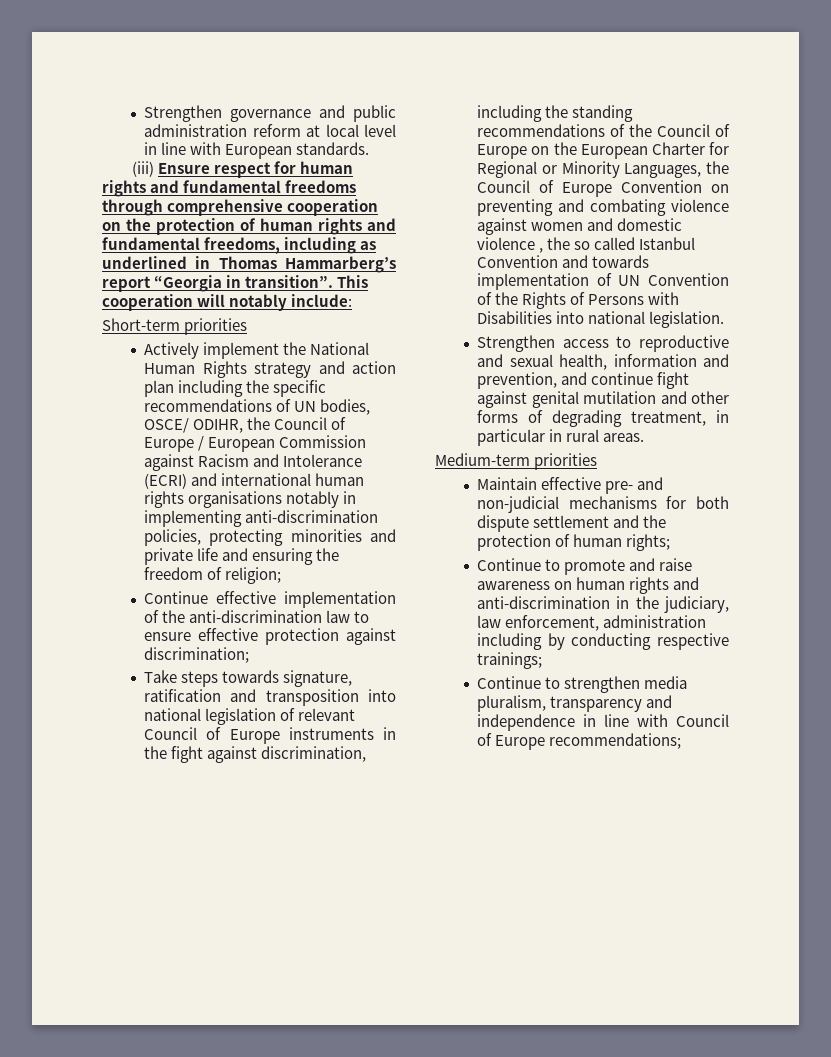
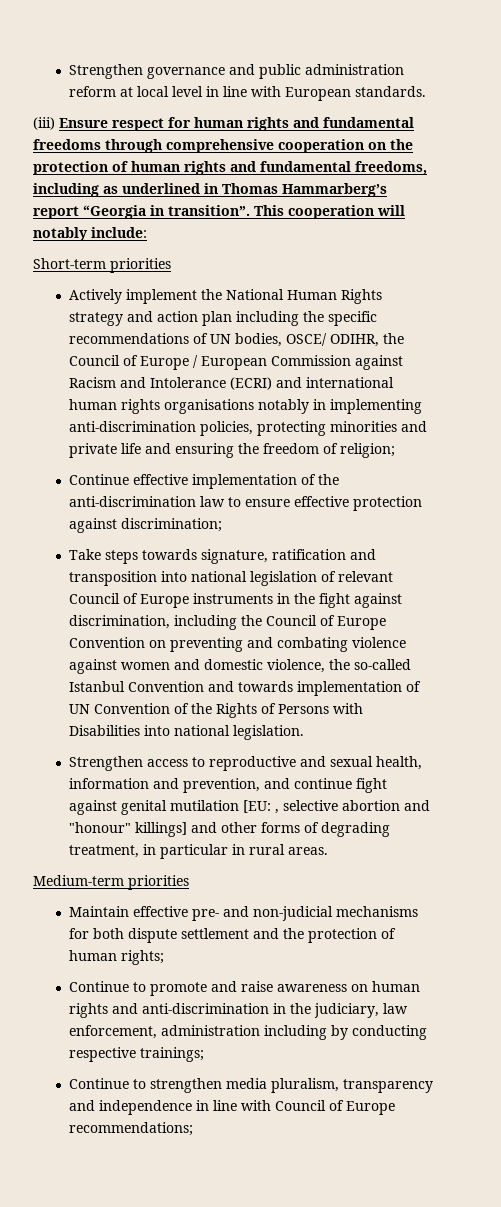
[572,105,634,122] [477,124,730,137] [477,142,729,159] [477,161,729,178] standing recommendations of the Council of Europe on the European Charter for Regional or Minority Languages, the -> (262, 620) none
[477,237,636,253] violence , the so called -> [266,659,411,673] violence, the so-called
(657, 397) none -> [242,800,430,814] [68,822,187,837] [EU: , selective abortion and "honour" killings]

